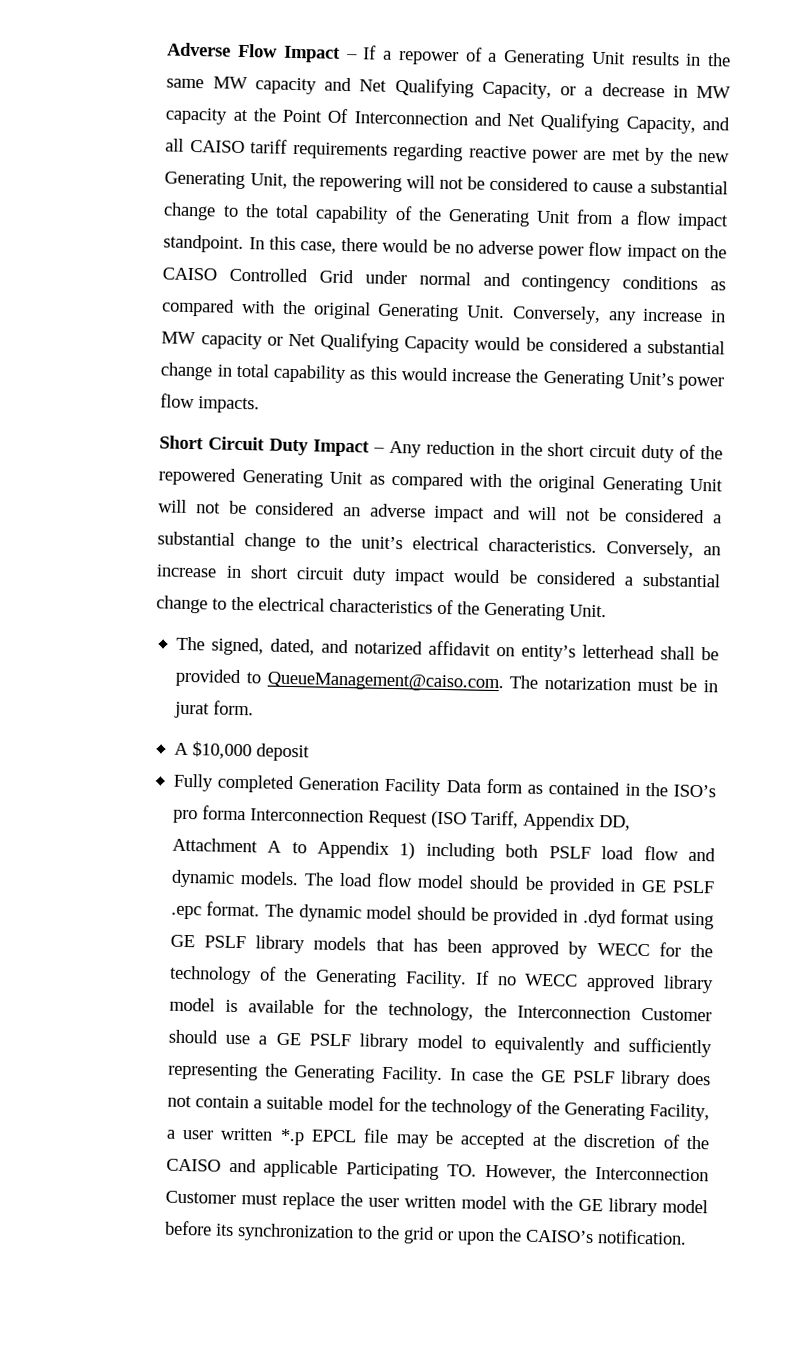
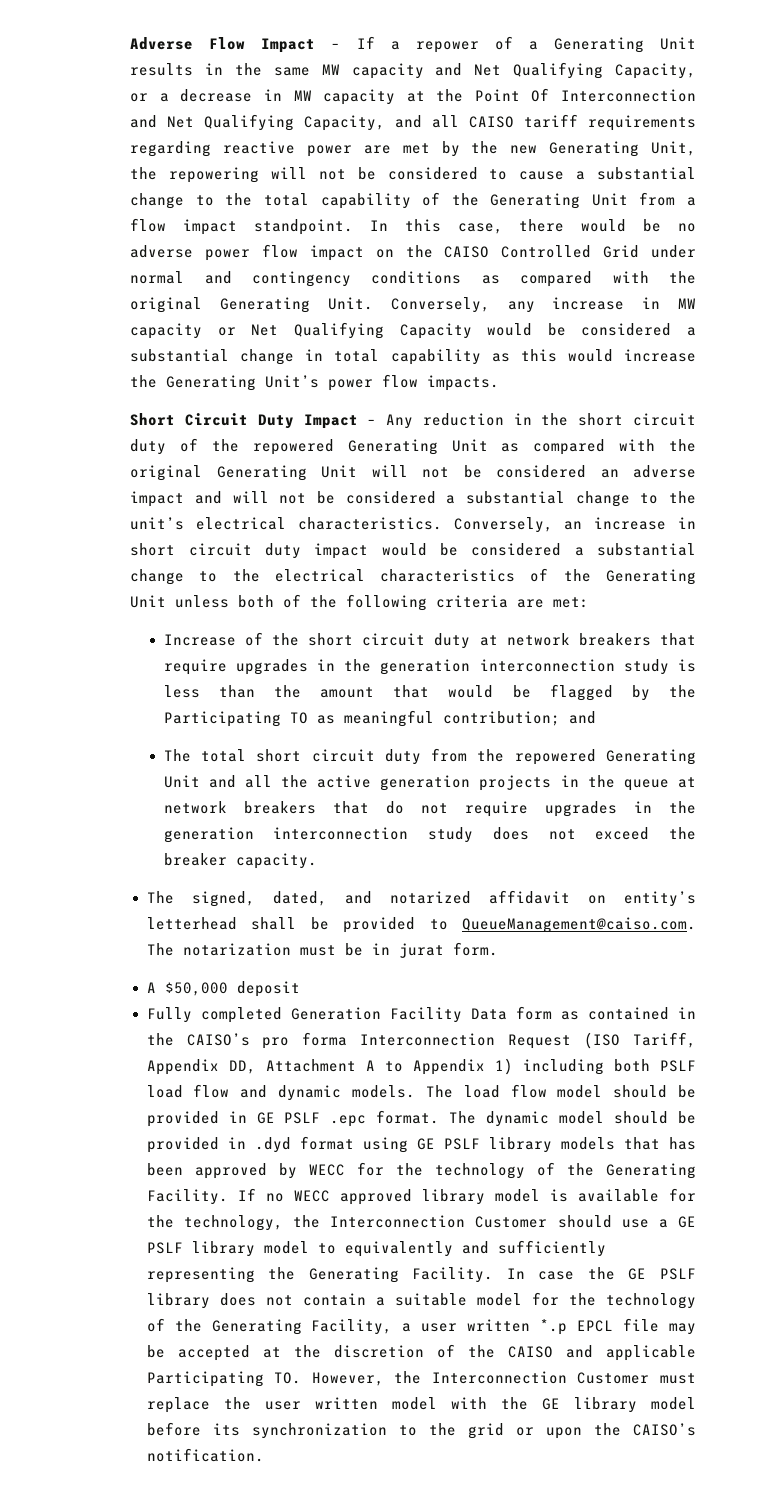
[569,604,608,618] Unit. -> [130,594,590,611] [163,632,696,649] [163,659,696,675] [163,684,696,701] [163,710,596,727] [163,748,696,765] [163,775,696,791] [163,801,696,817] [163,827,696,843] [163,853,317,869] Unit unless both of the following criteria are met: // Increase of the short circuit duty at network breakers that require upgrades in the generation interconnection study is less than the amount that would be flagged by the Participating TO as meaningful contribution; and // The total short circuit duty from the repowered Generating Unit and all the active generation projects in the queue at network breakers that do not require upgrades in the generation interconnection study does not exceed the breaker capacity.
[191,741,252,760] $10,000 -> [164,982,228,996] $50,000
[672,784,716,798] ISO’s -> [186,1033,250,1046] CAISO’s

